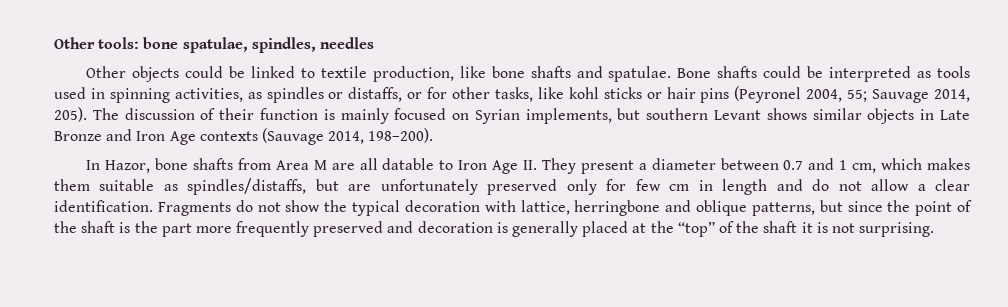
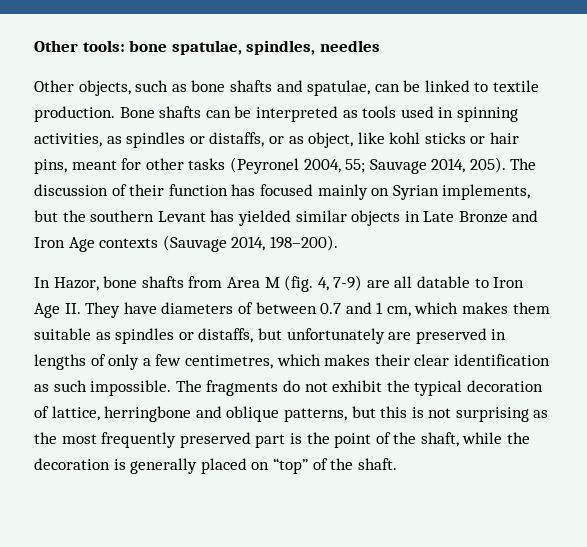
[132,66,672,82] objects could be linked to textile production, like bone shafts and spatulae. -> [78,80,540,96] [34,106,115,122] objects, such as bone shafts and spatulae, can be linked to textile production.
[763,66,802,78] could -> [205,110,231,118] can
[427,87,534,102] for other tasks, -> [288,132,354,148] as object,
[700,88,730,103] pins -> [34,158,226,174] pins, meant for other tasks
[323,108,447,124] is mainly focused -> [231,184,368,200] has focused mainly
(641, 114) none -> [62,210,86,222] the
[766,108,807,120] shows -> [210,210,291,226] has yielded
(327, 165) none -> [284,275,363,292] (fig. 4, 7-9)
[580,158,716,174] present a diameter -> [123,302,253,314] have diameters of
[187,178,971,195] [54,200,321,216] spindles/distaffs, but are unfortunately preserved only for few cm in length and do not allow a clear identification. Fragments do not show -> [115,328,507,344] [34,354,550,370] [34,380,383,396] spindles or distaffs, but unfortunately are preserved in lengths of only a few centimetres, which makes their clear identification as such impossible. The fragments do not exhibit
[484,200,516,212] with -> [34,406,49,418] of
[847,200,973,216] [54,221,414,237] since the point of the shaft is the part more frequently preserved and -> [380,406,549,422] [34,432,531,448] this is not surprising as the most frequently preserved part is the point of the shaft, while the
[632,221,674,233] at the -> [251,462,270,470] on
[763,221,935,237] shaft it is not surprising. -> [357,458,397,470] shaft.

